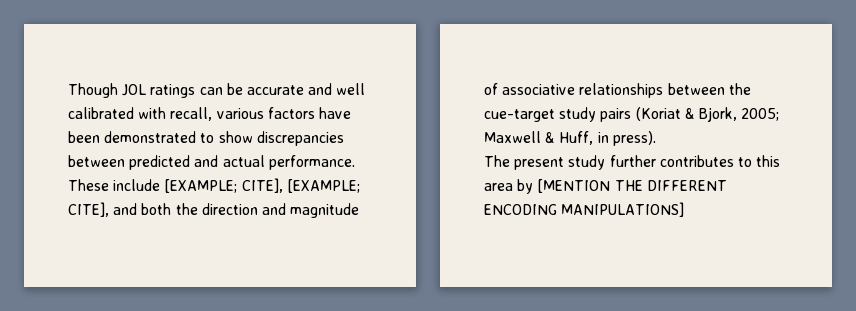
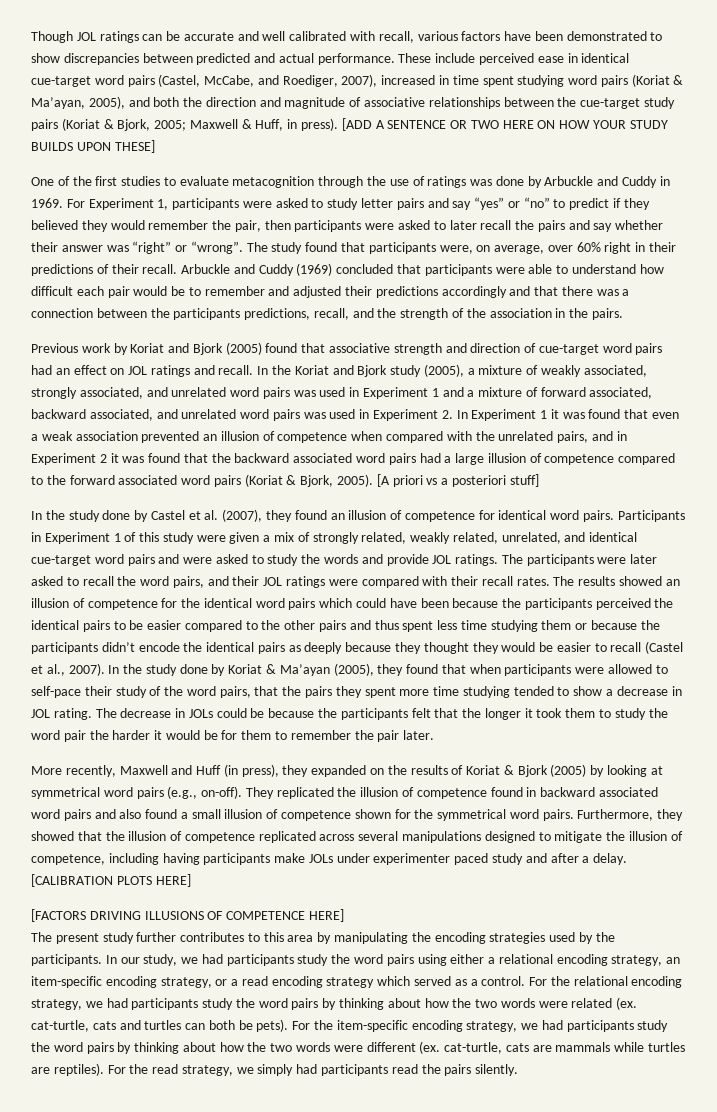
[164,178,360,193] [68,202,109,217] [EXAMPLE; CITE], [EXAMPLE; CITE], -> [479,53,630,65] [31,74,684,87] [31,96,125,109] perceived ease in identical cue-target word pairs (Castel, McCabe, and Roediger, 2007), increased in time spent studying word pairs (Koriat & Ma’ayan, 2005),
(656, 138) none -> [341,118,668,131] [31,140,155,153] [31,176,670,188] [31,197,650,210] [31,220,664,232] [31,241,677,254] [31,263,664,276] [31,286,630,298] [31,308,623,320] [31,342,663,355] [31,364,647,377] [31,387,653,399] [31,409,680,421] [31,431,627,443] [31,453,676,465] [31,474,539,487] [31,509,685,522] [31,532,638,544] [31,554,658,566] [31,576,680,588] [31,598,674,610] [31,620,660,632] [31,641,684,654] [31,663,668,676] [31,686,682,698] [31,708,668,720] [31,730,435,742] [31,764,663,777] [31,786,658,799] [31,809,684,821] [31,831,683,843] [31,853,628,865] [31,874,191,887] [31,909,344,922] [ADD A SENTENCE OR TWO HERE ON HOW YOUR STUDY BUILDS UPON THESE] // One of the first studies to evaluate metacognition through the use of ratings was done by Arbuckle and Cuddy in 1969. For Experiment 1, participants were asked to study letter pairs and say “yes” or “no” to predict if they believed they would remember the pair, then participants were asked to later recall the pairs and say whether their answer was “right” or “wrong”. The study found that participants were, on average, over 60% right in their predictions of their recall. Arbuckle and Cuddy (1969) concluded that participants were able to understand how difficult each pair would be to remember and adjusted their predictions accordingly and that there was a connection between the participants predictions, recall, and the strength of the association in the pairs. // Previous work by Koriat and Bjork (2005) found that associative strength and direction of cue-target word pairs had an effect on JOL ratings and recall. In the Koriat and Bjork study (2005), a mixture of weakly associated, strongly associated, and unrelated word pairs was used in Experiment 1 and a mixture of forward associated, backward associated, and unrelated word pairs was used in Experiment 2. In Experiment 1 it was found that even a weak association prevented an illusion of competence when compared with the unrelated pairs, and in Experiment 2 it was found that the backward associated word pairs had a large illusion of competence compared to the forward associated word pairs (Koriat & Bjork, 2005). [A priori vs a posteriori stuff] // In the study done by Castel et al. (2007), they found an illusion of competence for identical word pairs. Participants in Experiment 1 of this study were given a mix of strongly related, weakly related, unrelated, and identical cue-target word pairs and were asked to study the words and provide JOL ratings. The participants were later asked to recall the word pairs, and their JOL ratings were compared with their recall rates. The results showed an illusion of competence for the identical word pairs which could have been because the participants perceived the identical pairs to be easier compared to the other pairs and thus spent less time studying them or because the participants didn’t encode the identical pairs as deeply because they thought they would be easier to recall (Castel et al., 2007). In the study done by Koriat & Ma’ayan (2005), they found that when participants were allowed to self-pace their study of the word pairs, that the pairs they spent more time studying tended to show a decrease in JOL rating. The decrease in JOLs could be because the participants felt that the longer it took them to study the word pair the harder it would be for them to remember the pair later. // More recently, Maxwell and Huff (in press), they expanded on the results of Koriat & Bjork (2005) by looking at symmetrical word pairs (e.g., on-off). They replicated the illusion of competence found in backward associated word pairs and also found a small illusion of competence shown for the symmetrical word pairs. Furthermore, they showed that the illusion of competence replicated across several manipulations designed to mitigate the illusion of competence, including having participants make JOLs under experimenter paced study and after a delay. [CALIBRATION PLOTS HERE] // [FACTORS DRIVING ILLUSIONS OF COMPETENCE HERE]
[537,179,727,193] [484,202,685,217] [MENTION THE DIFFERENT ENCODING MANIPULATIONS] -> [334,932,615,944] [31,954,681,966] [31,976,683,988] [31,997,638,1010] [31,1019,669,1032] [31,1041,686,1054] [31,1063,519,1076] manipulating the encoding strategies used by the participants. In our study, we had participants study the word pairs using either a relational encoding strategy, an item-specific encoding strategy, or a read encoding strategy which served as a control. For the relational encoding strategy, we had participants study the word pairs by thinking about how the two words were related (ex. cat-turtle, cats and turtles can both be pets). For the item-specific encoding strategy, we had participants study the word pairs by thinking about how the two words were different (ex. cat-turtle, cats are mammals while turtles are reptiles). For the read strategy, we simply had participants read the pairs silently.

